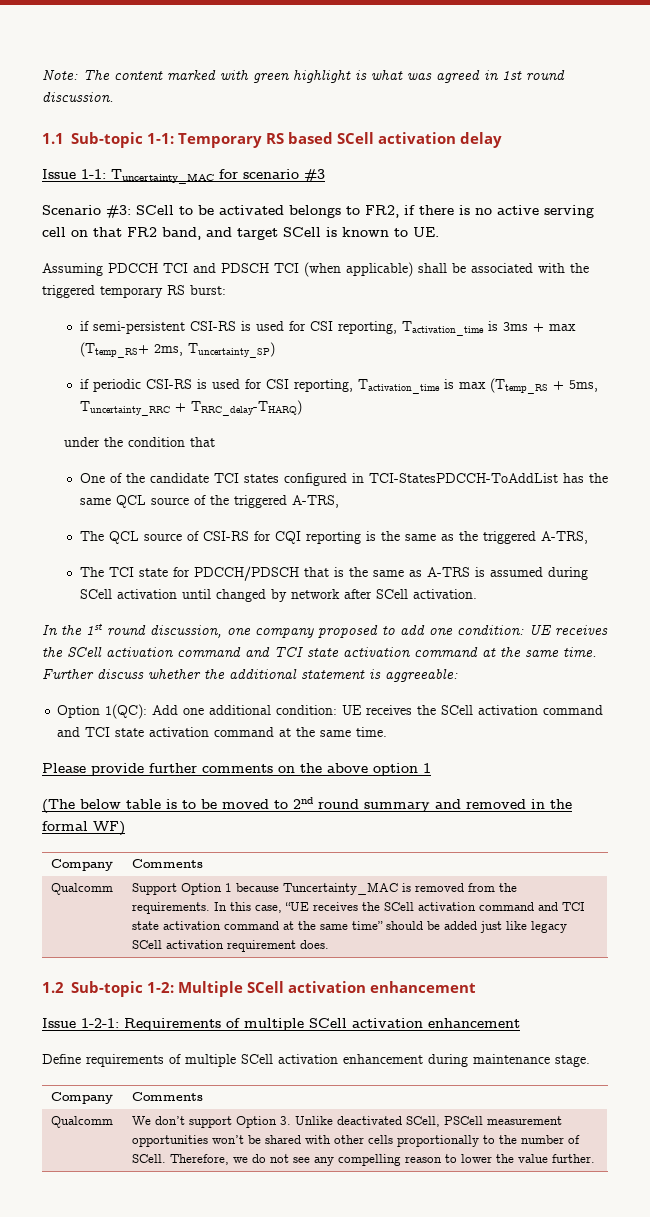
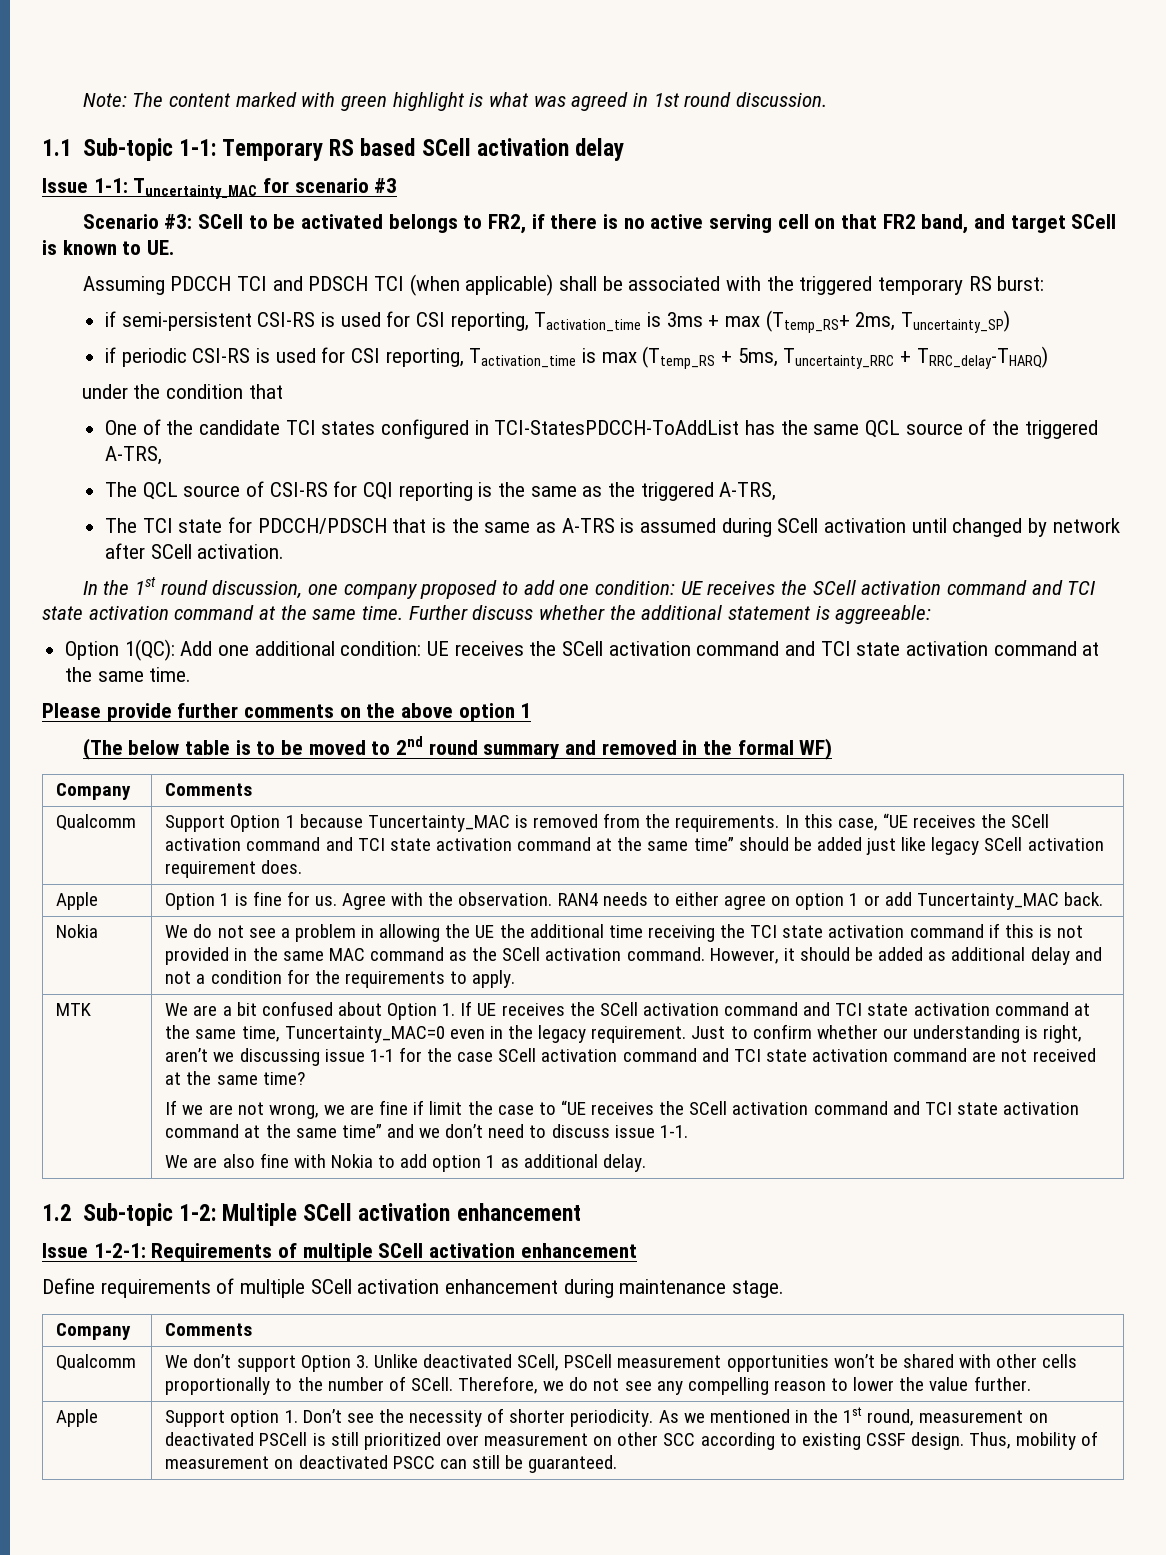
(330, 944) none -> [56,892,99,910] [165,891,1103,910] [56,924,99,938] [165,923,1084,942] [165,947,1102,965] [165,969,516,988] [56,1003,92,1016] [165,1001,1090,1020] [165,1024,1083,1043] [165,1047,1096,1066] [165,1071,305,1085] [165,1100,1080,1119] [165,1124,688,1138] [165,1153,646,1172] // Apple | Option 1 is fine for us. Agree with the observation. RAN4 needs to either agree on option 1 or add Tuncertainty_MAC back. // Nokia | We do not see a problem in allowing the UE the additional time receiving the TCI state activation command if this is not provided in the same MAC command as the SCell activation command. However, it should be added as additional delay and not a condition for the requirements to apply. // MTK | We are a bit confused about Option 1. If UE receives the SCell activation command and TCI state activation command at the same time, Tuncertainty_MAC=0 even in the legacy requirement. Just to confirm whether our understanding is right, aren’t we discussing issue 1-1 for the case SCell activation command and TCI state activation command are not received at the same time? // If we are not wrong, we are fine if limit the case to “UE receives the SCell activation command and TCI state activation command at the same time” and we don’t need to discuss issue 1-1. // We are also fine with Nokia to add option 1 as additional delay.
(596, 1158) none -> [56,1409,99,1427] [165,1407,1048,1427] [165,1431,1099,1450] [165,1455,618,1473] // Apple | Support option 1. Don’t see the necessity of shorter periodicity. As we mentioned in the 1st round, measurement on deactivated PSCell is still prioritized over measurement on other SCC according to existing CSSF design. Thus, mobility of measurement on deactivated PSCC can still be guaranteed.

